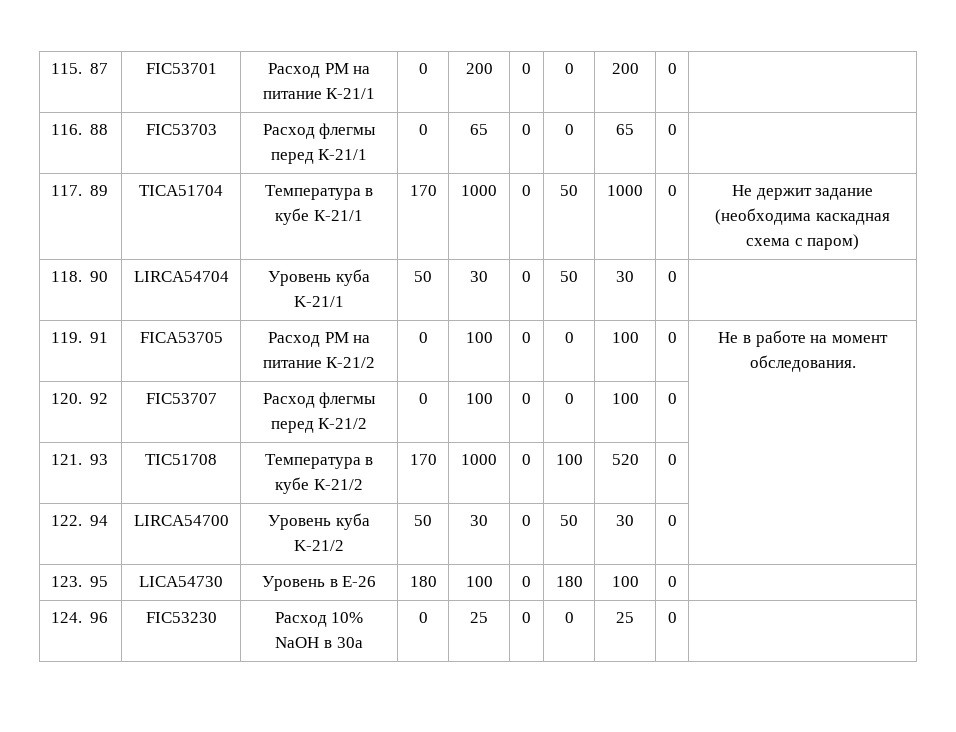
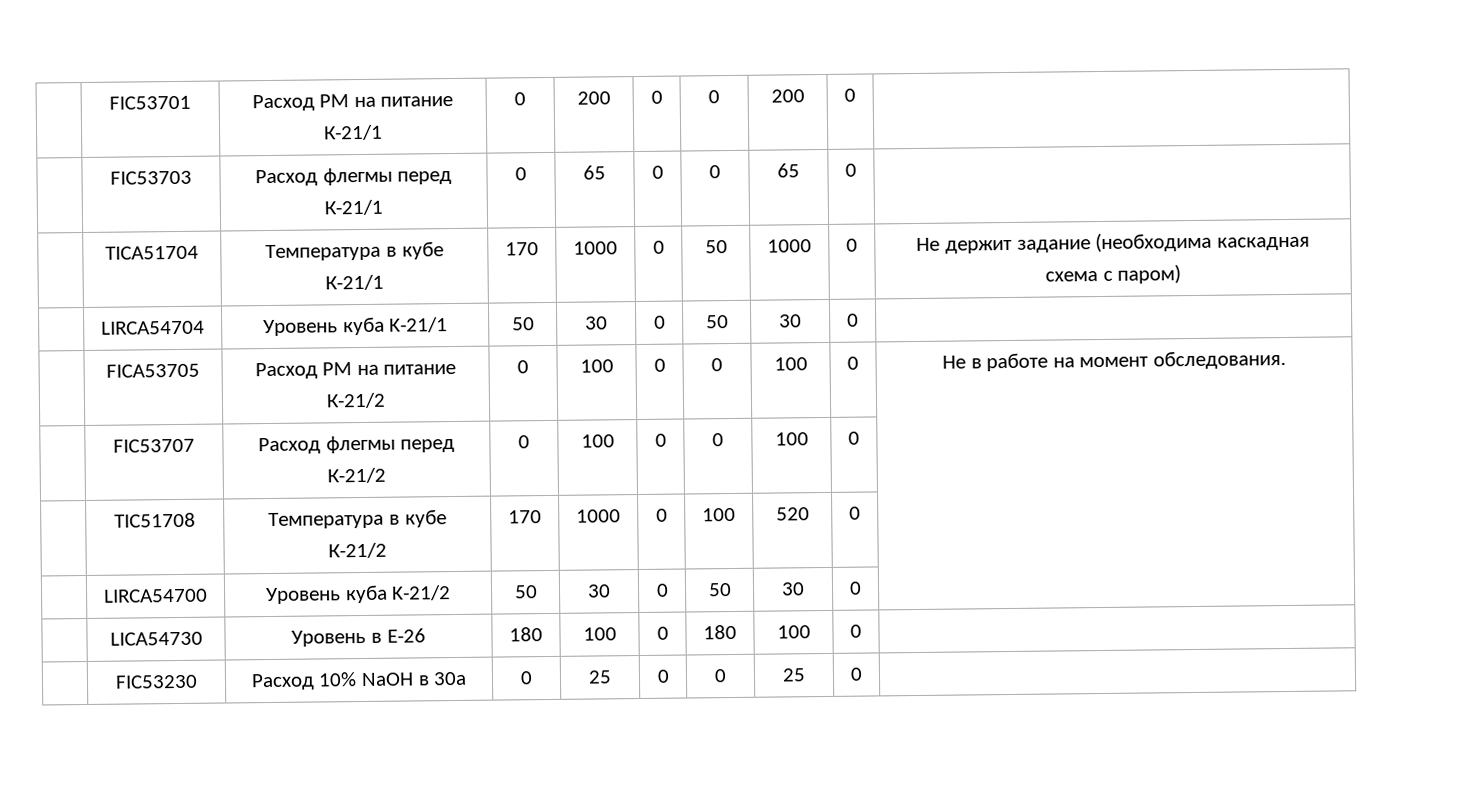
[50,63,109,74] 115. 87 -> (109, 102) none
[50,124,109,135] 116. 88 -> (856, 95) none
[50,185,109,196] 117. 89 -> (857, 170) none
[50,271,109,282] 118. 90 -> (1182, 274) none
[50,332,109,343] 119. 91 -> (859, 320) none
[50,393,109,404] 120. 92 -> (1286, 360) none
[50,454,109,465] 121. 93 -> (860, 438) none
[50,515,109,526] 122. 94 -> (861, 513) none
[50,576,109,587] 123. 95 -> (862, 588) none
[50,612,109,623] 124. 96 -> (862, 631) none

